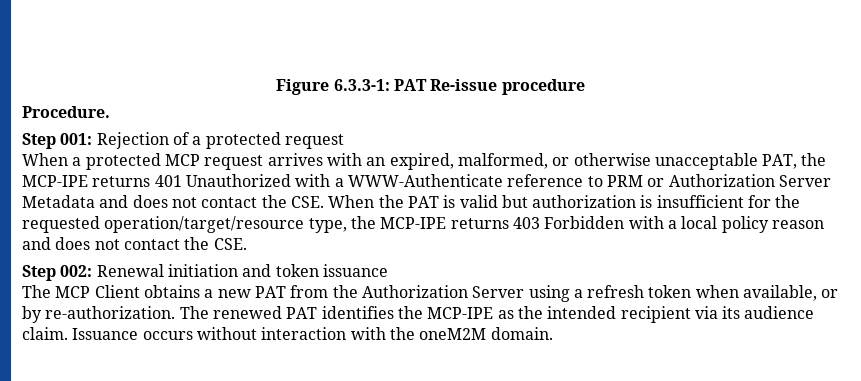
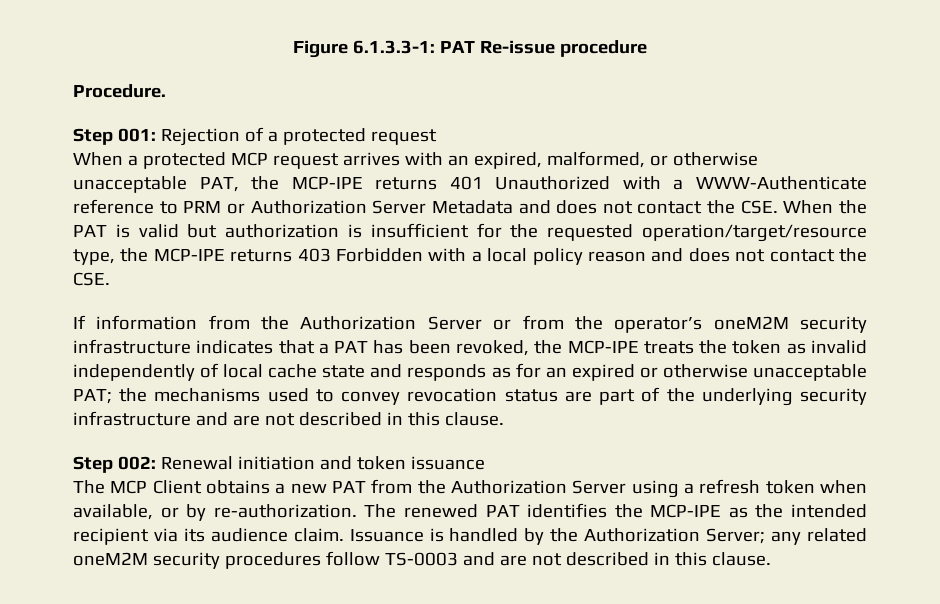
[333,79,390,91] 6.3.3-1: -> [353,40,436,54] 6.1.3.3-1:
(247, 244) none -> [73,315,868,333] [73,339,868,356] [73,363,868,381] [73,387,868,406] [73,411,504,426] // If information from the Authorization Server or from the operator’s oneM2M security infrastructure indicates that a PAT has been revoked, the MCP-IPE treats the token as invalid independently of local cache state and responds as for an expired or otherwise unacceptable PAT; the mechanisms used to convey revocation status are part of the underlying security infrastructure and are not described in this clause.
[142,327,553,340] occurs without interaction with the oneM2M domain. -> [429,528,867,545] [73,551,771,569] is handled by the Authorization Server; any related oneM2M security procedures follow TS-0003 and are not described in this clause.

